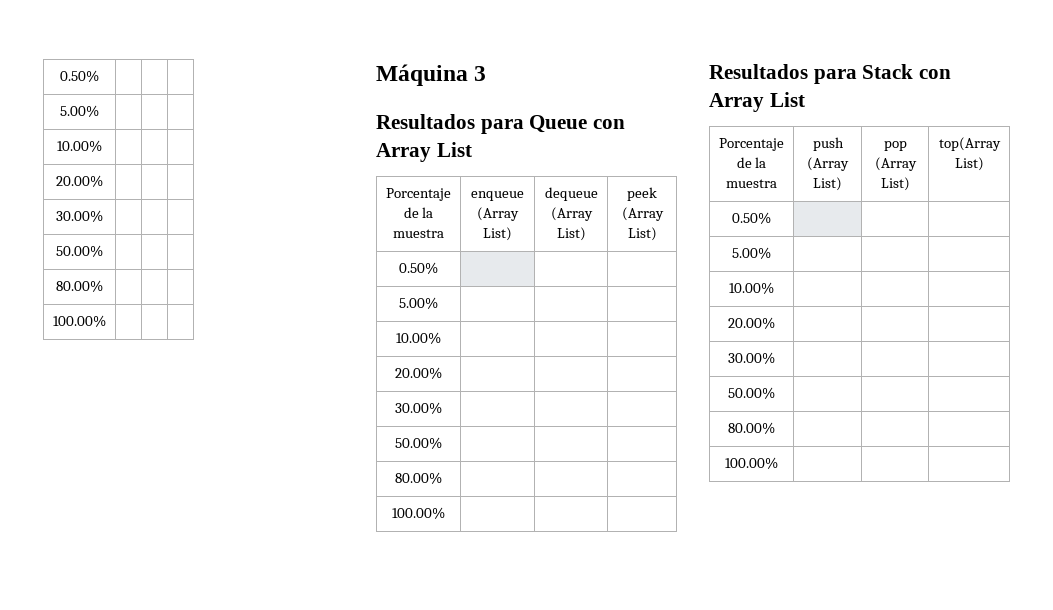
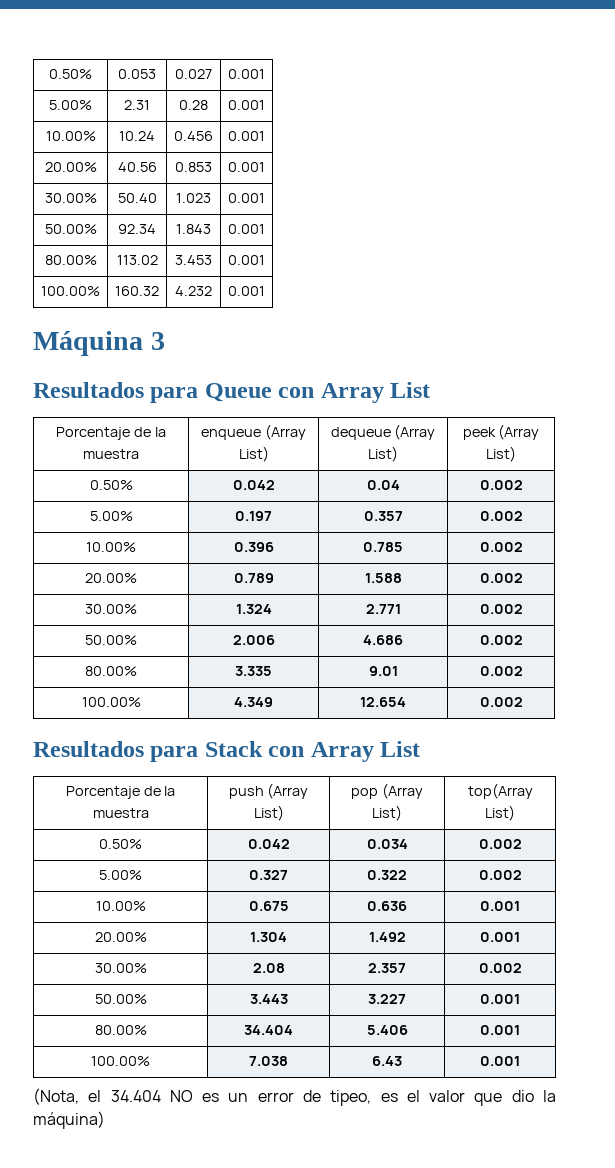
[60,70,99,82] [60,105,99,117] [57,140,102,152] [56,175,103,187] [56,210,103,222] [56,245,103,257] [56,280,103,292] [53,315,106,327] 0.50% | | | // 5.00% | | | // 10.00% | | | // 20.00% | | | // 30.00% | | | // 50.00% | | | // 80.00% | | | // 100.00% | | | -> [49,69,92,79] [118,69,156,79] [175,69,212,79] [228,69,265,79] [49,100,92,110] [124,100,150,110] [179,100,208,110] [228,100,265,110] [45,131,96,141] [119,131,155,141] [174,131,213,141] [228,131,265,141] [44,162,97,172] [117,162,157,172] [175,162,212,172] [228,162,265,172] [44,193,97,203] [117,193,157,203] [176,193,211,203] [228,193,265,203] [44,224,97,234] [118,224,156,234] [176,224,211,234] [228,224,265,234] [44,255,97,265] [116,255,158,265] [175,255,212,265] [228,255,265,265] [41,286,100,296] [115,286,159,296] [175,286,212,296] [228,286,265,296] 0.50% | 0.053 | 0.027 | 0.001 // 5.00% | 2.31 | 0.28 | 0.001 // 10.00% | 10.24 | 0.456 | 0.001 // 20.00% | 40.56 | 0.853 | 0.001 // 30.00% | 50.40 | 1.023 | 0.001 // 50.00% | 92.34 | 1.843 | 0.001 // 80.00% | 113.02 | 3.453 | 0.001 // 100.00% | 160.32 | 4.232 | 0.001
[399,297,438,309] [396,332,441,344] [395,367,442,379] [395,402,442,414] [395,437,442,449] [395,472,442,484] [392,507,445,519] | | // 5.00% | | | // 10.00% | | | // 20.00% | | | // 30.00% | | | // 50.00% | | | // 80.00% | | | // 100.00% | | | -> [232,480,275,490] [366,480,400,490] [479,480,523,490] [89,511,133,521] [235,511,272,521] [363,511,403,521] [479,511,523,521] [86,542,136,552] [233,542,274,552] [363,542,403,552] [479,542,523,552] [85,573,137,583] [233,573,274,583] [364,573,402,583] [479,573,523,583] [85,604,137,614] [235,604,272,614] [365,604,401,614] [479,604,523,614] [85,635,137,645] [232,635,275,645] [363,635,403,645] [479,635,523,645] [85,666,137,676] [235,666,272,676] [368,666,398,676] [479,666,523,676] [81,697,141,707] [234,697,273,707] [360,697,406,707] [479,697,523,707] 0.042 | 0.04 | 0.002 // 5.00% | 0.197 | 0.357 | 0.002 // 10.00% | 0.396 | 0.785 | 0.002 // 20.00% | 0.789 | 1.588 | 0.002 // 30.00% | 1.324 | 2.771 | 0.002 // 50.00% | 2.006 | 4.686 | 0.002 // 80.00% | 3.335 | 9.01 | 0.002 // 100.00% | 4.349 | 12.654 | 0.002
[732,247,771,259] [729,282,774,294] [728,317,775,329] [728,352,775,364] [728,387,775,399] [728,422,775,434] [725,457,778,469] | | // 5.00% | | | // 10.00% | | | // 20.00% | | | // 30.00% | | | // 50.00% | | | // 80.00% | | | // 100.00% | | | -> [247,839,290,849] [366,839,408,849] [478,839,522,849] [99,870,142,880] [249,870,288,880] [367,870,407,880] [478,870,522,880] [95,901,146,911] [248,901,289,911] [367,901,407,911] [480,901,520,911] [94,932,147,942] [250,932,287,942] [368,932,406,942] [480,932,520,942] [94,963,147,973] [252,963,285,973] [368,963,406,973] [478,963,522,973] [94,994,147,1004] [249,994,288,1004] [368,994,406,1004] [480,994,520,1004] [94,1025,147,1035] [244,1025,293,1035] [366,1025,408,1035] [480,1025,520,1035] [91,1056,150,1066] [249,1056,288,1066] [372,1056,402,1066] [480,1056,520,1066] [33,1088,556,1106] [33,1111,105,1129] 0.042 | 0.034 | 0.002 // 5.00% | 0.327 | 0.322 | 0.002 // 10.00% | 0.675 | 0.636 | 0.001 // 20.00% | 1.304 | 1.492 | 0.001 // 30.00% | 2.08 | 2.357 | 0.002 // 50.00% | 3.443 | 3.227 | 0.001 // 80.00% | 34.404 | 5.406 | 0.001 // 100.00% | 7.038 | 6.43 | 0.001 // (Nota, el 34.404 NO es un error de tipeo, es el valor que dio la máquina)

